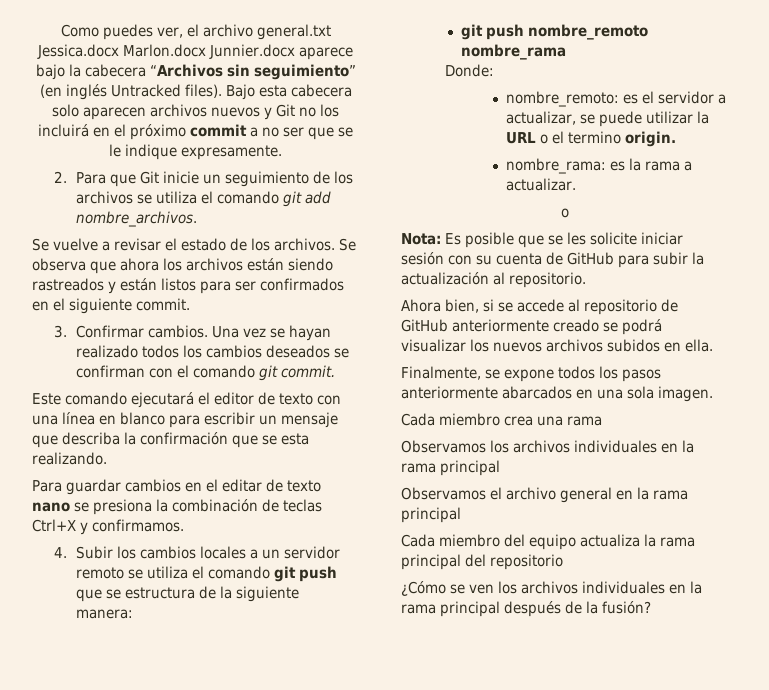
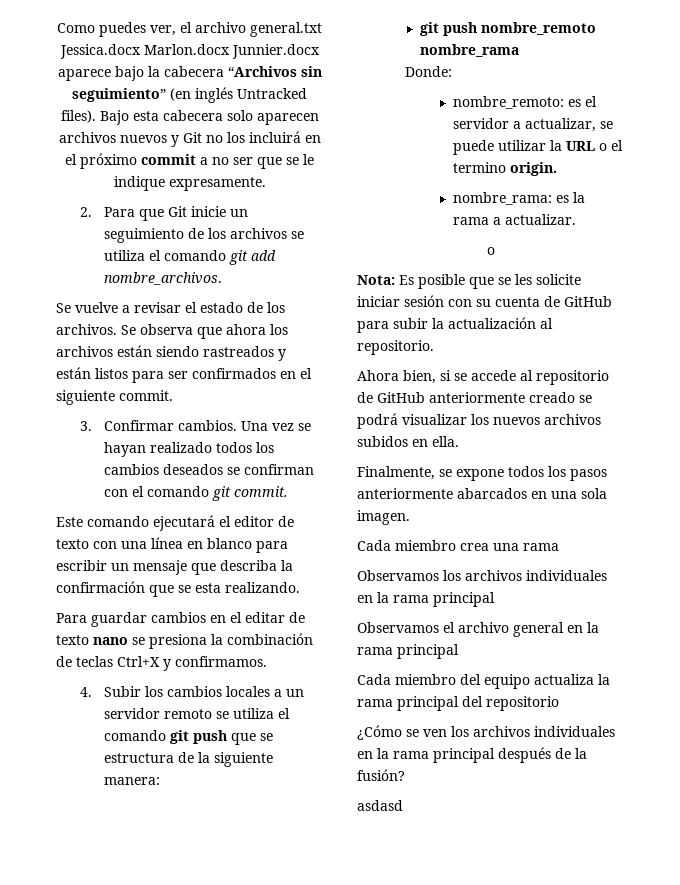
(651, 607) none -> [357,800,403,811] // asdasd

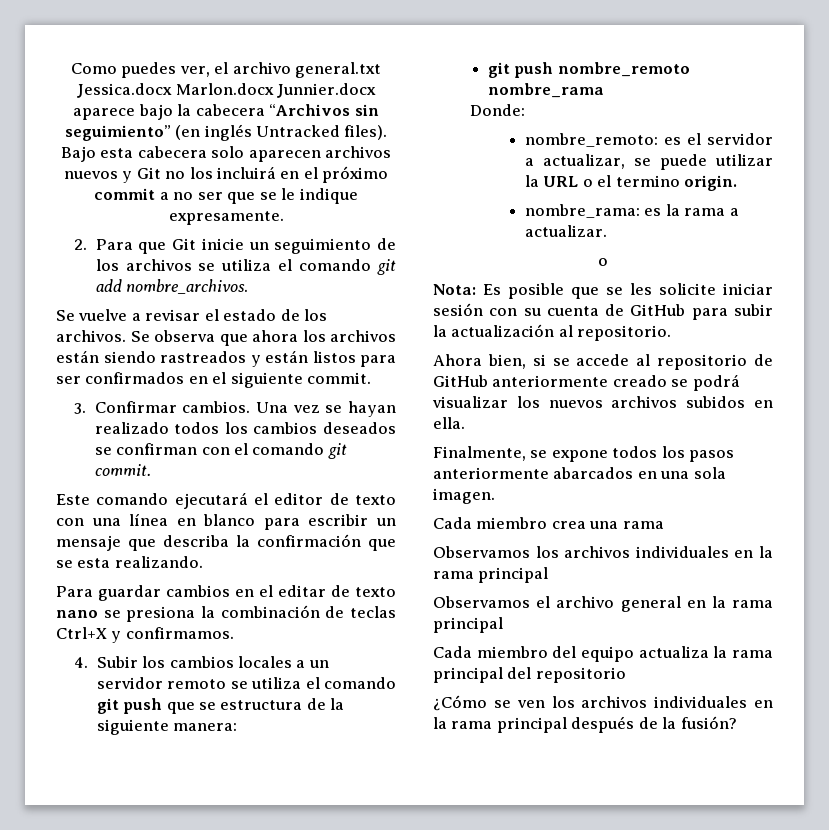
[357,800,403,811] // asdasd -> (737, 722) none

